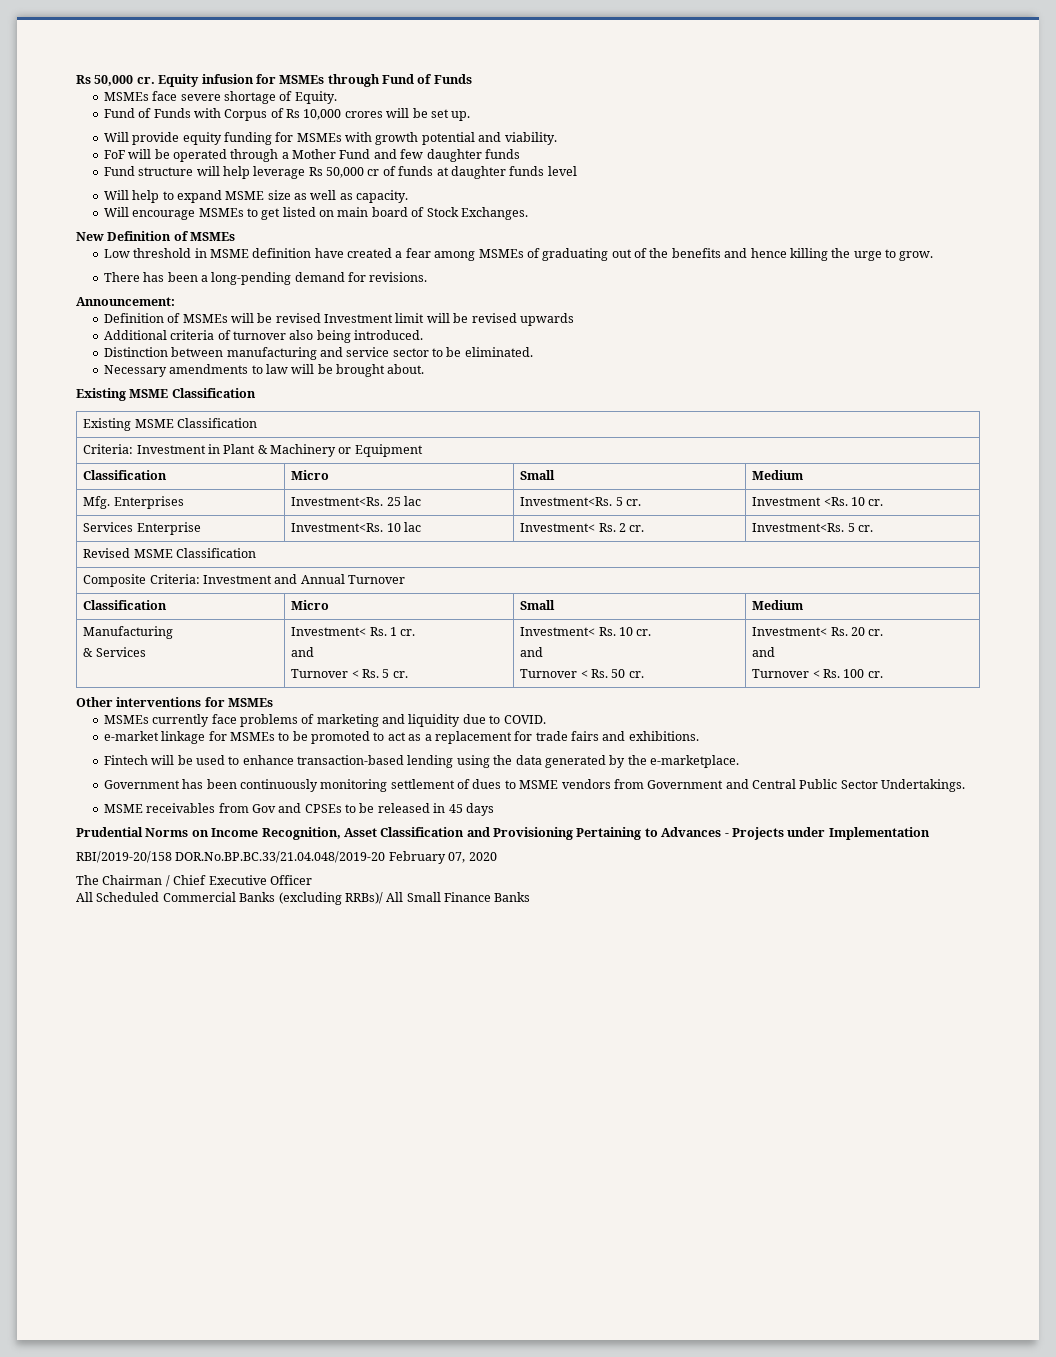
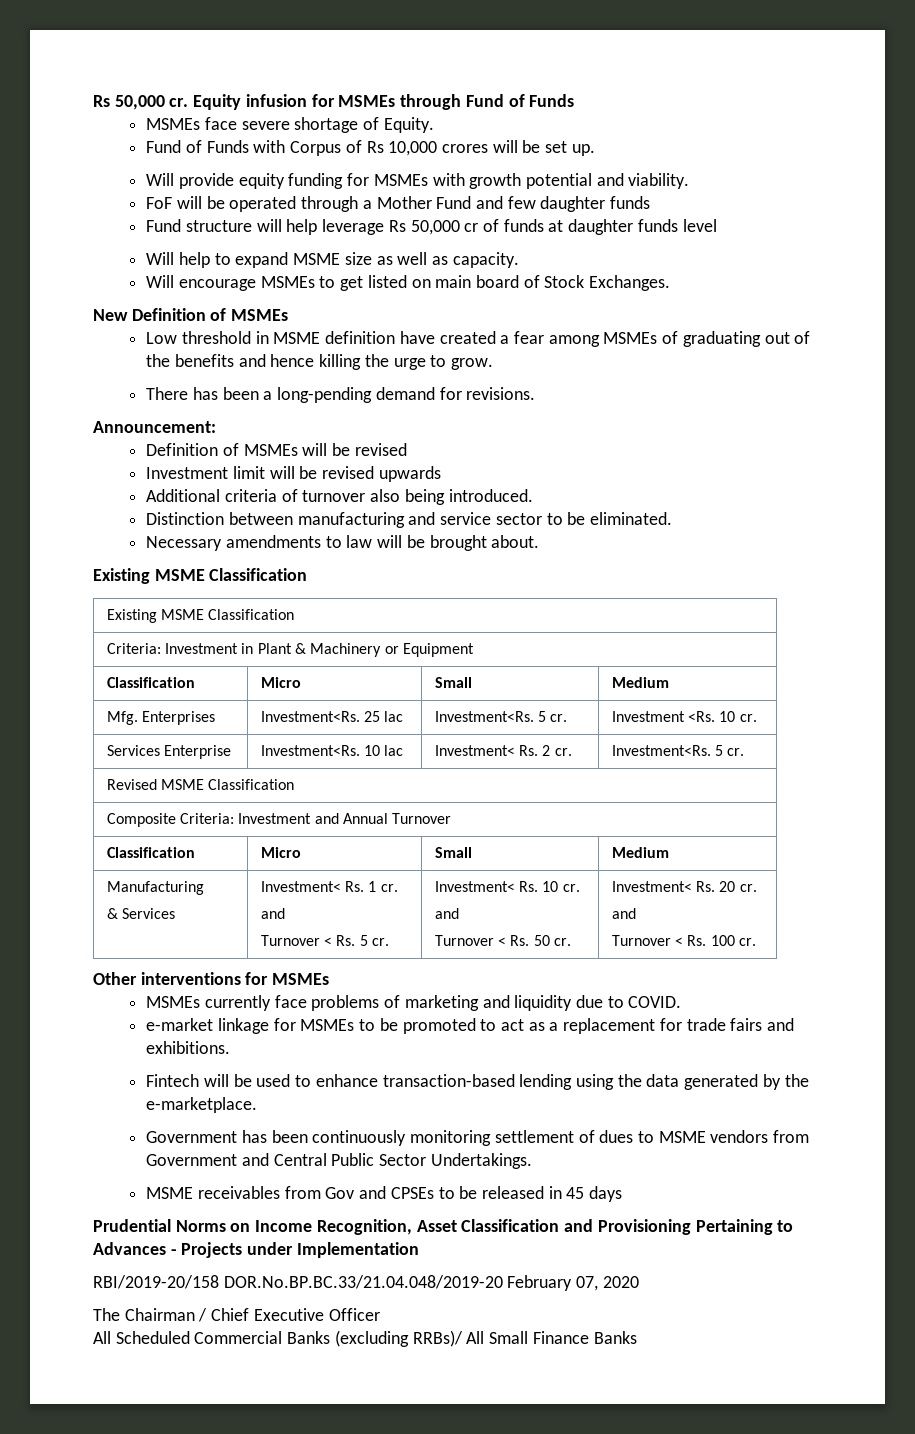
(321, 318) none -> (407, 449) //

